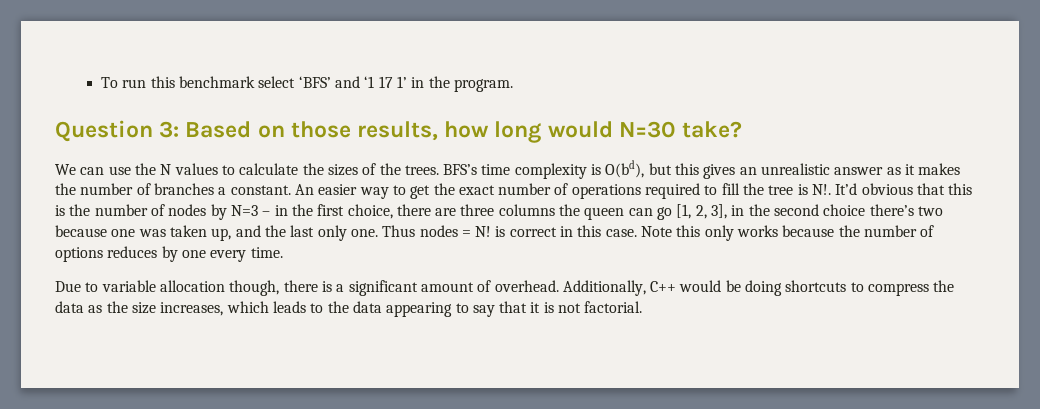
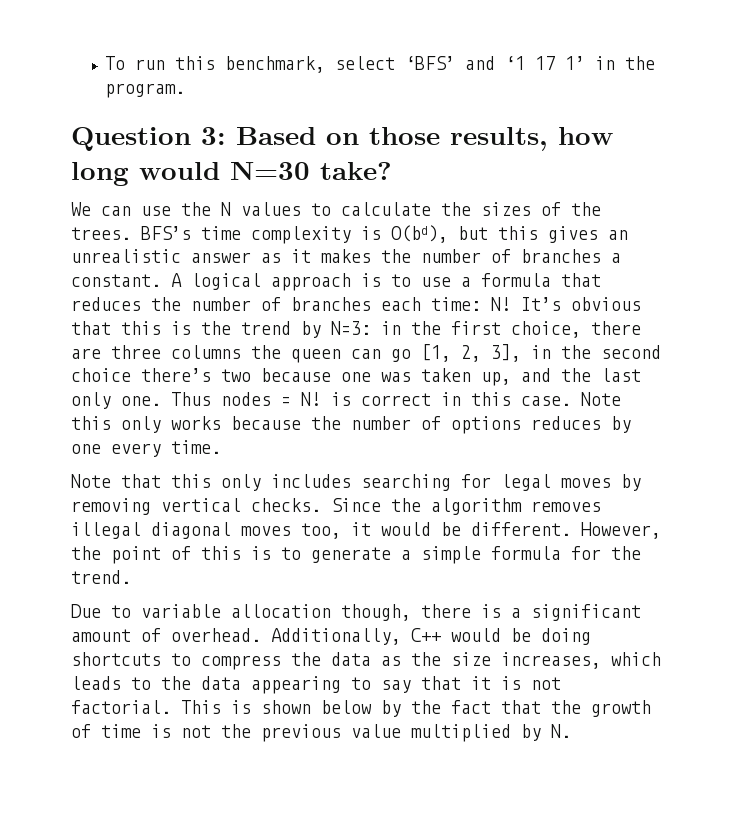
[178,76,255,88] benchmark -> [225,56,326,73] benchmark,
[294,183,858,199] An easier way to get the exact number of operations required to fill the tree is N!. It’d -> [171,273,601,291] [71,297,561,311] A logical approach is to use a formula that reduces the number of branches each time: N! It’s
[94,204,271,220] number of nodes by N=3 – -> [241,321,371,338] trend by N=3:
(283, 252) none -> [71,474,641,491] [71,498,601,515] [71,522,661,539] [71,546,641,564] [71,570,131,584] // Note that this only includes searching for legal moves by removing vertical checks. Since the algorithm removes illegal diagonal moves too, it would be different. However, the point of this is to generate a simple formula for the trend.
(643, 307) none -> [181,700,651,717] [71,724,571,742] This is shown below by the fact that the growth of time is not the previous value multiplied by N.

